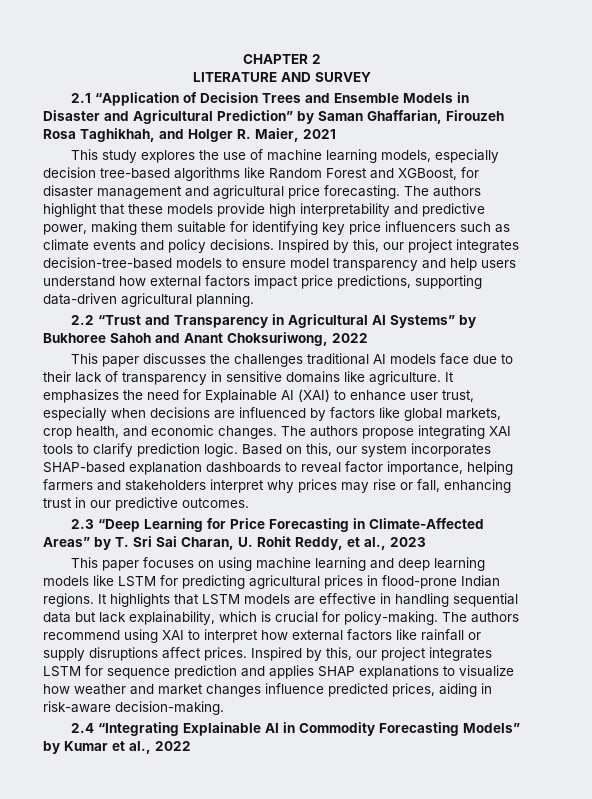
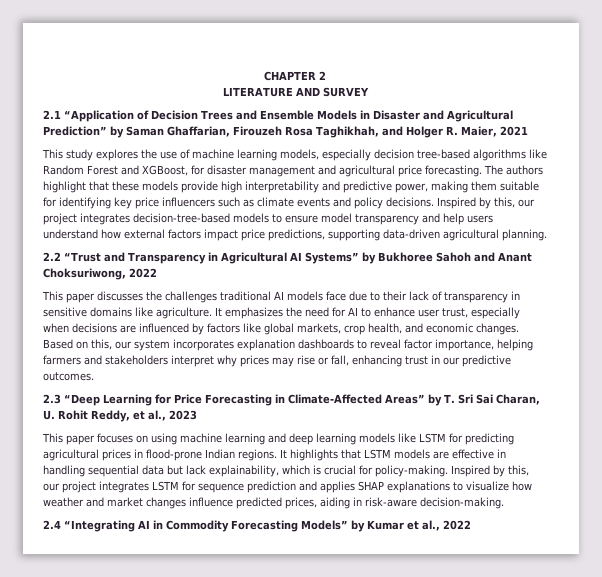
[205,389,330,403] Explainable AI (XAI) -> [348,307,358,316] AI
[281,425,511,439] [43,443,238,457] The authors propose integrating XAI tools to clarify prediction logic. -> (519, 329) none
[43,462,125,473] SHAP-based -> (234, 345) none
[442,612,519,623] [43,629,481,643] [43,647,247,661] The authors recommend using XAI to interpret how external factors like rainfall or supply disruptions affect prices. -> (448, 471) none
[182,722,261,736] Explainable -> (135, 526) none

